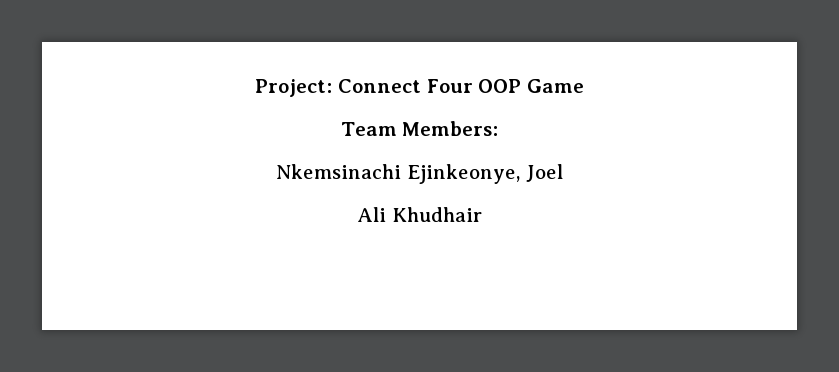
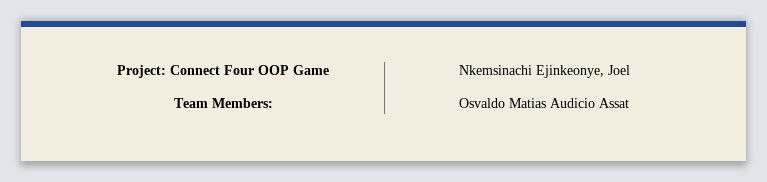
[357,207,482,222] Ali Khudhair -> [459,98,629,108] Osvaldo Matias Audicio Assat

